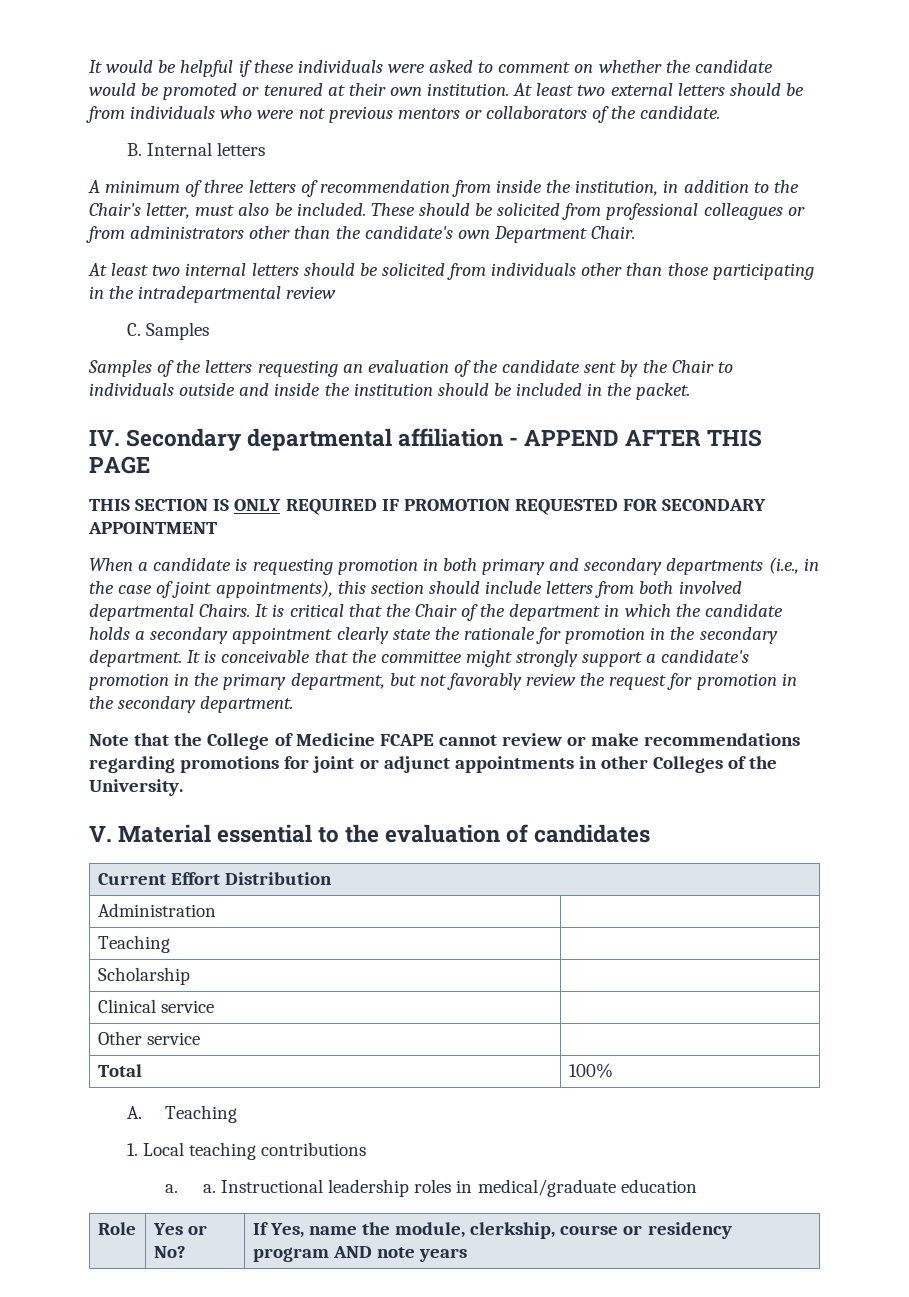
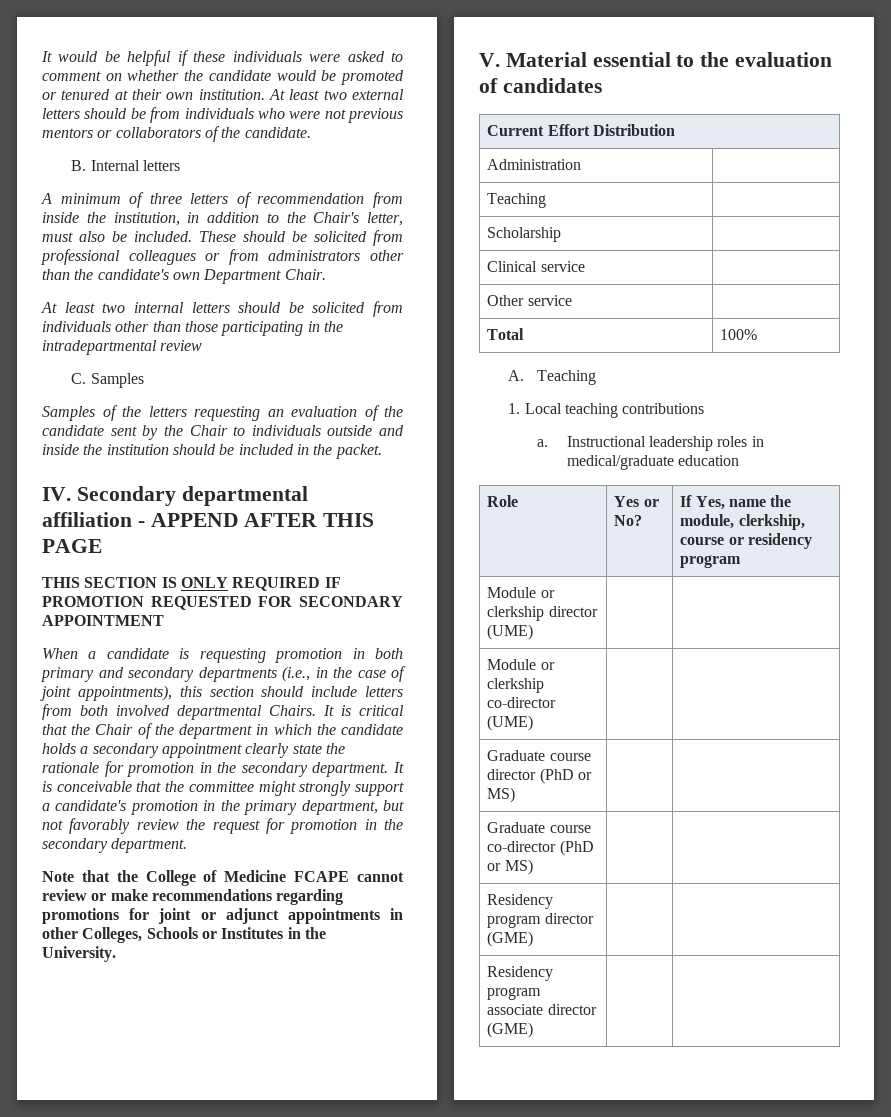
[653,756,747,773] Colleges of -> [82,927,301,943] Colleges, Schools or Institutes in
[202,1184,216,1193] a. -> (549, 443) none
[332,1246,467,1262] AND note years -> [487,587,555,598] [487,606,598,621] [487,624,534,640] [487,659,555,670] [487,678,545,693] [487,697,557,708] [487,715,534,731] [487,750,591,761] [487,768,593,784] [487,787,516,803] [487,822,591,833] [487,840,594,856] [487,859,533,875] [487,894,554,909] [487,913,594,928] [487,931,534,947] [487,966,554,981] [487,987,542,1000] [487,1004,597,1015] [487,1022,534,1038] // Module or clerkship director (UME) | | // Module or clerkship co-director (UME) | | // Graduate course director (PhD or MS) | | // Graduate course co-director (PhD or MS) | | // Residency program director (GME) | | // Residency program associate director (GME) | |

